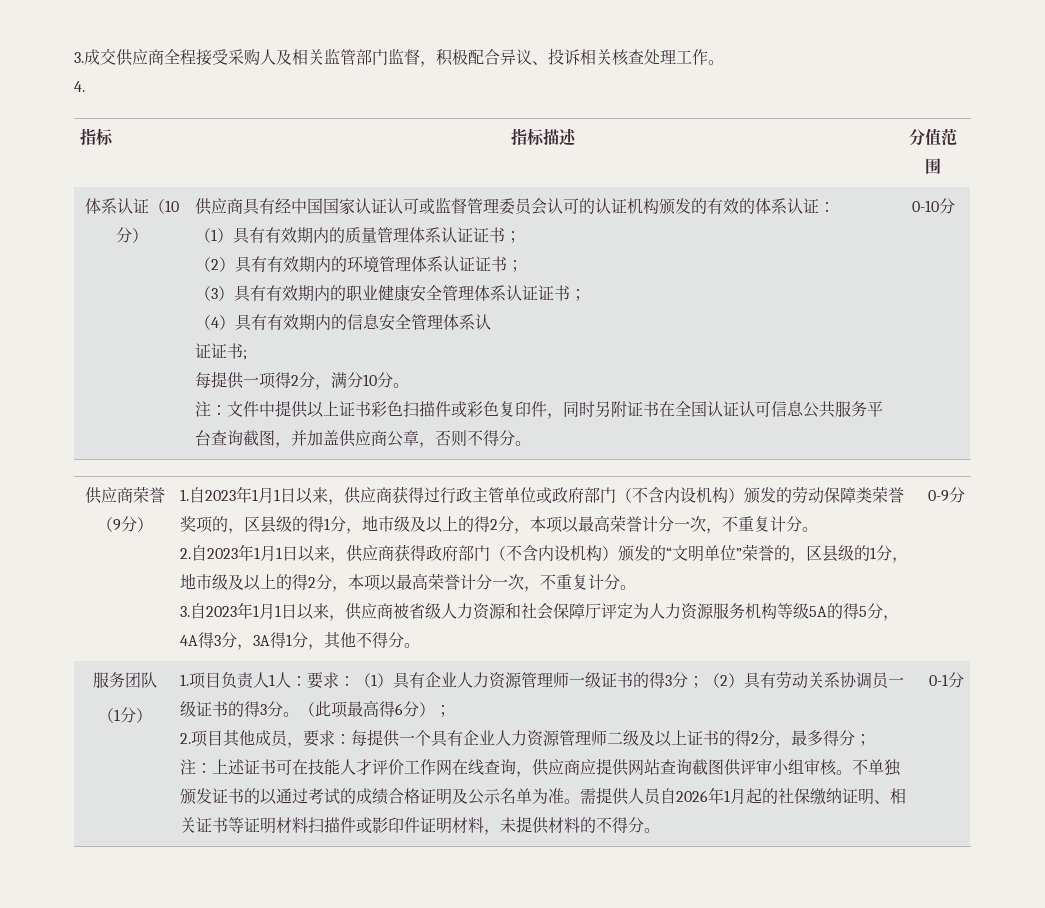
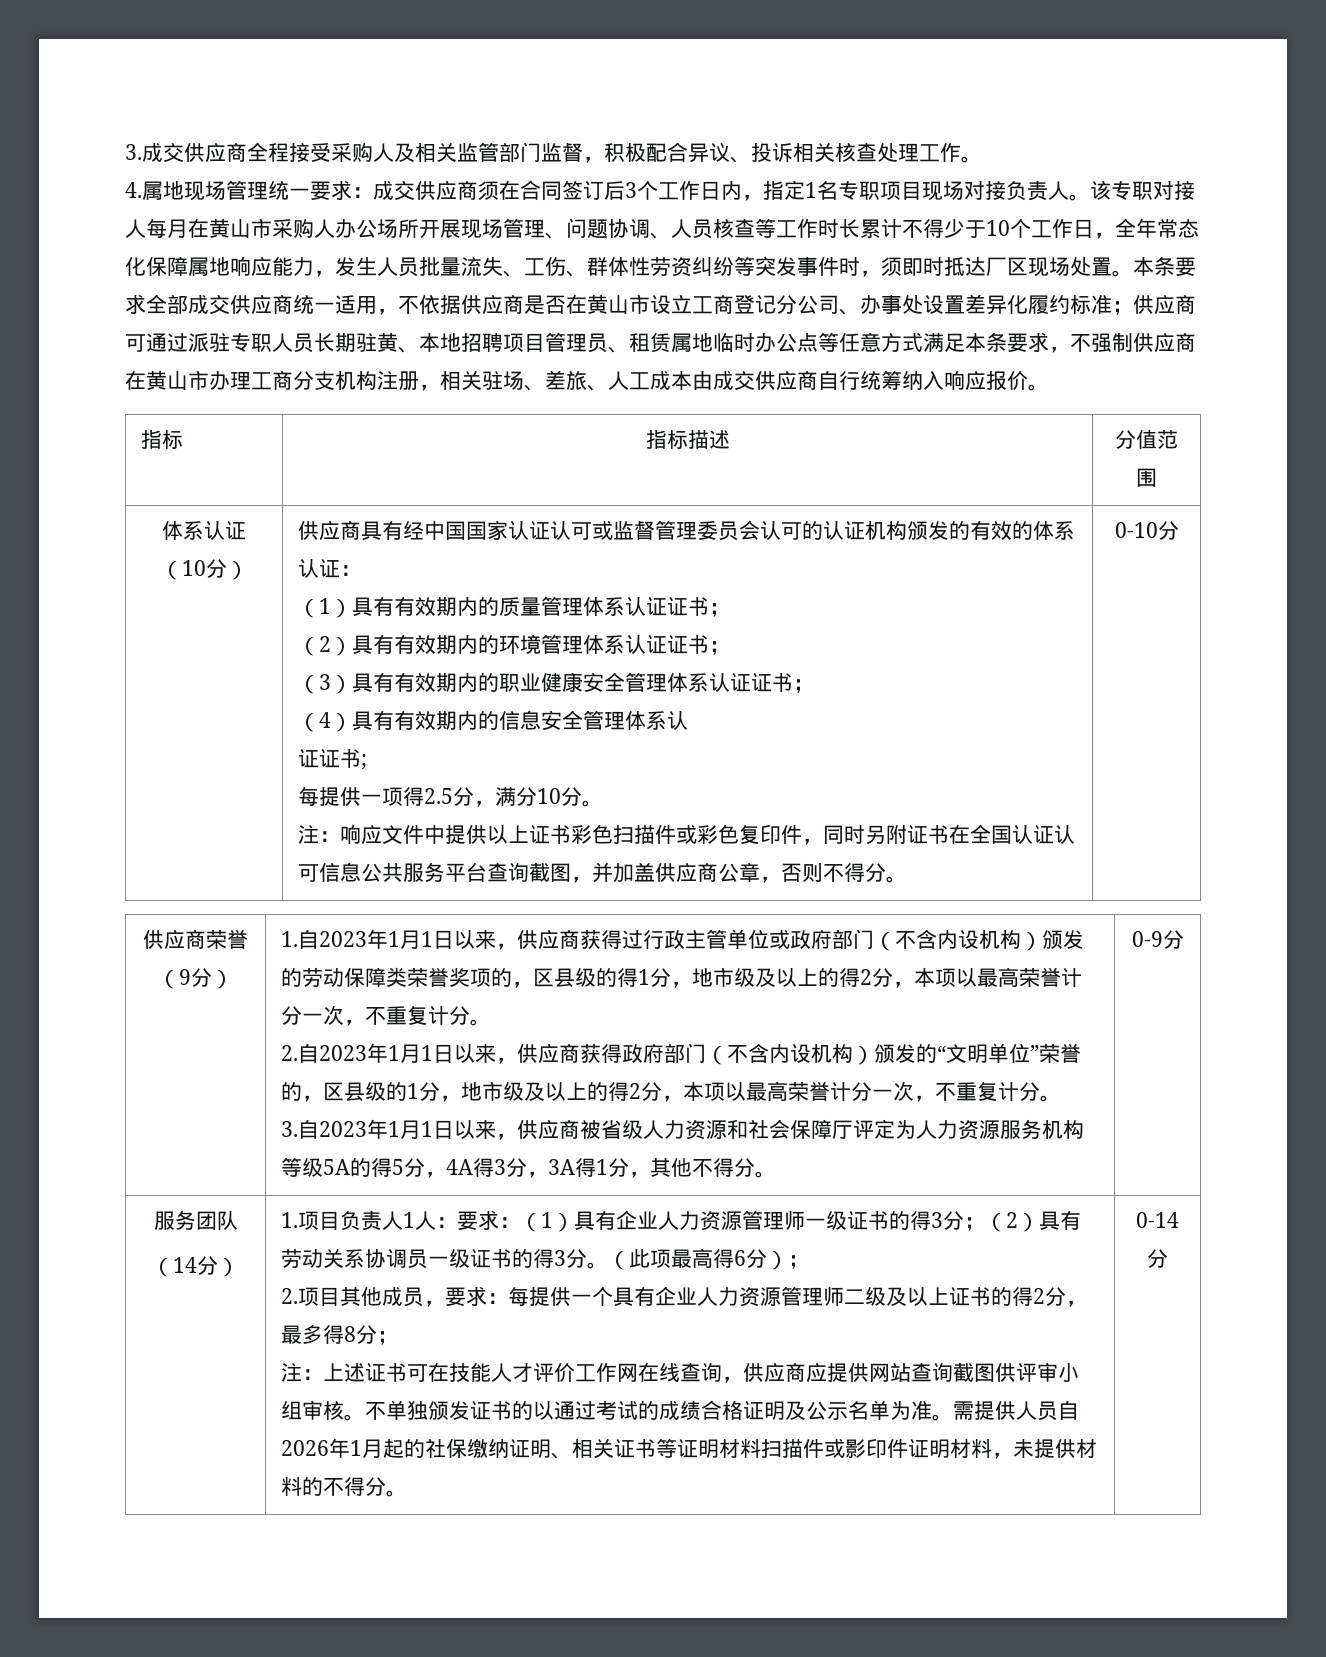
(85, 86) none -> [142,180,1195,201] [125,218,1199,239] [125,256,1196,277] [125,294,1196,315] [125,332,1196,353] [125,370,1049,391] 属地现场管理统一要求：成交供应商须在合同签订后3个工作日内，指定1名专职项目现场对接负责人。该专职对接人每月在黄山市采购人办公场所开展现场管理、问题协调、人员核查等工作时长累计不得少于10个工作日，全年常态化保障属地响应能力，发生人员批量流失、工伤、群体性劳资纠纷等突发事件时，须即时抵达厂区现场处置。本条要求全部成交供应商统一适用，不依据供应商是否在黄山市设立工商登记分公司、办事处设置差异化履约标准；供应商可通过派驻专职人员长期驻黄、本地招聘项目管理员、租赁属地临时办公点等任意方式满足本条要求，不强制供应商在黄山市办理工商分支机构注册，相关驻场、差旅、人工成本由成交供应商自行统筹纳入响应报价。
[291,375,300,386] 2 -> [424,788,454,804] 2.5
(228, 410) none -> [340,824,383,844] 响应
[113,709,120,721] 1 -> [173,1257,197,1273] 14
(840, 738) none -> [344,1326,357,1342] 8
[928,674,948,686] 0-1 -> [1136,1212,1179,1228] 0-14

